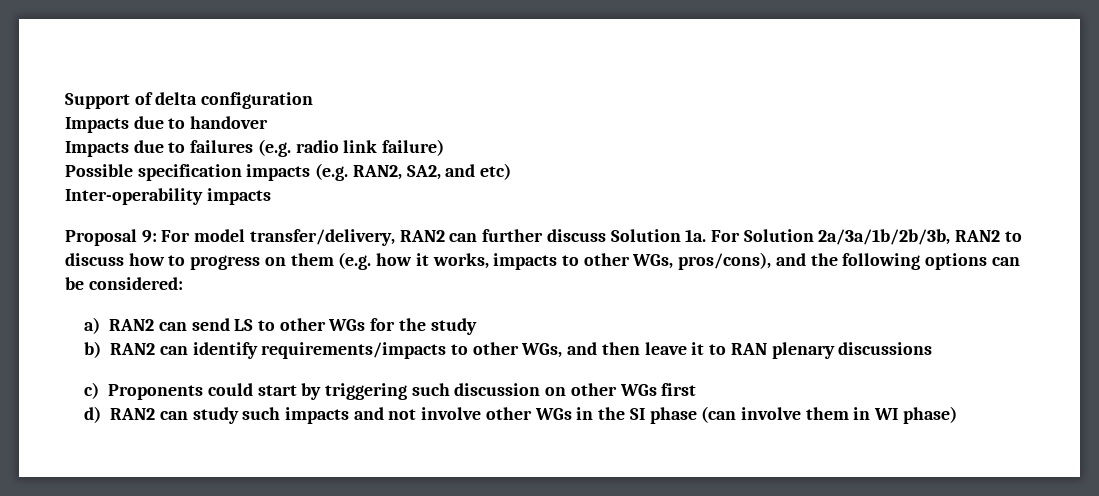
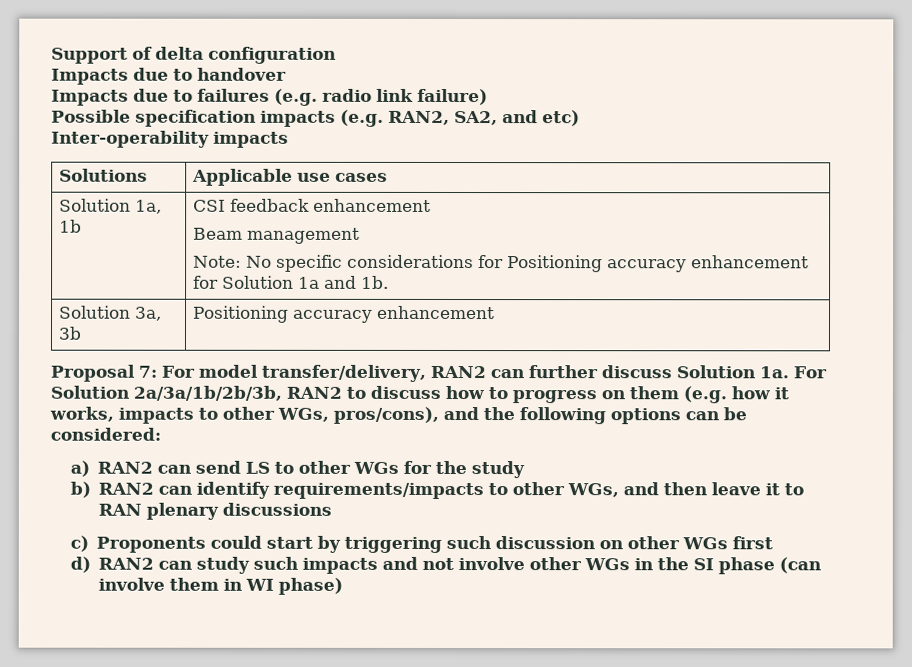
(271, 196) none -> [58,168,148,182] [191,168,388,186] [58,198,162,214] [58,219,82,233] [192,198,431,212] [192,227,360,244] [192,254,809,273] [192,275,389,289] [58,305,162,321] [57,326,82,340] [192,305,495,323] // Solutions | Applicable use cases // Solution 1a, 1b | CSI feedback enhancement // Beam management // Note: No specific considerations for Positioning accuracy enhancement for Solution 1a and 1b. // Solution 3a, 3b | Positioning accuracy enhancement
[141,230,157,243] 9: -> [138,365,157,378] 7:

